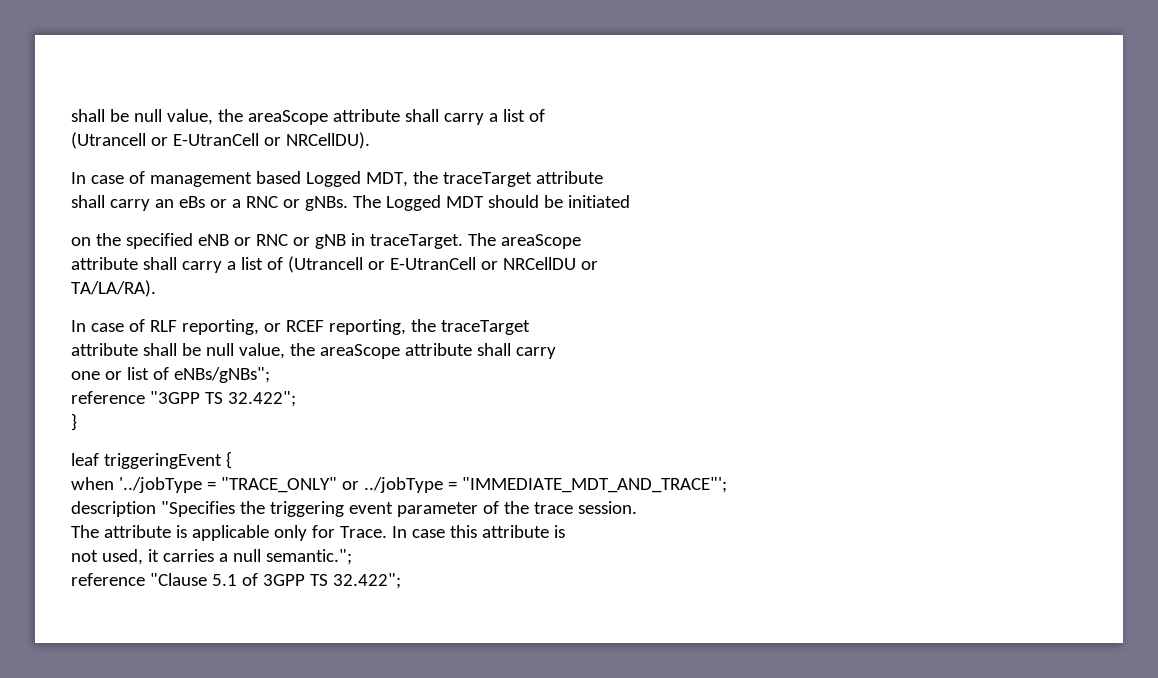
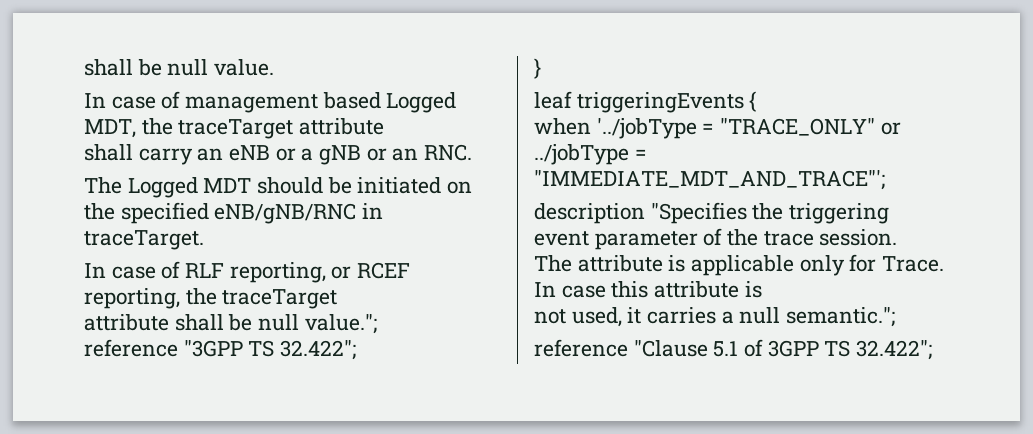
[71,109,545,125] [71,132,370,149] shall be null value, the areaScope attribute shall carry a list of // (Utrancell or E-UtranCell or NRCellDU). -> [84,59,275,76] shall be null value.
[178,196,205,208] eBs -> [229,145,271,161] eNB
[245,196,348,211] RNC or gNBs. -> [319,144,473,165] gNB or an RNC. //
(630, 201) // -> (442, 185) none
[197,233,581,249] [71,256,598,273] [71,280,156,297] eNB or RNC or gNB in traceTarget. The areaScope // attribute shall carry a list of (Utrancell or E-UtranCell or NRCellDU or // TA/LA/RA). -> [214,203,384,224] [84,230,204,250] eNB/gNB/RNC in traceTarget.
[238,343,556,359] [71,367,270,383] value, the areaScope attribute shall carry // one or list of eNBs/gNBs"; -> [304,314,377,334] value.";
[103,453,222,469] triggeringEvent -> [576,92,744,113] triggeringEvents

